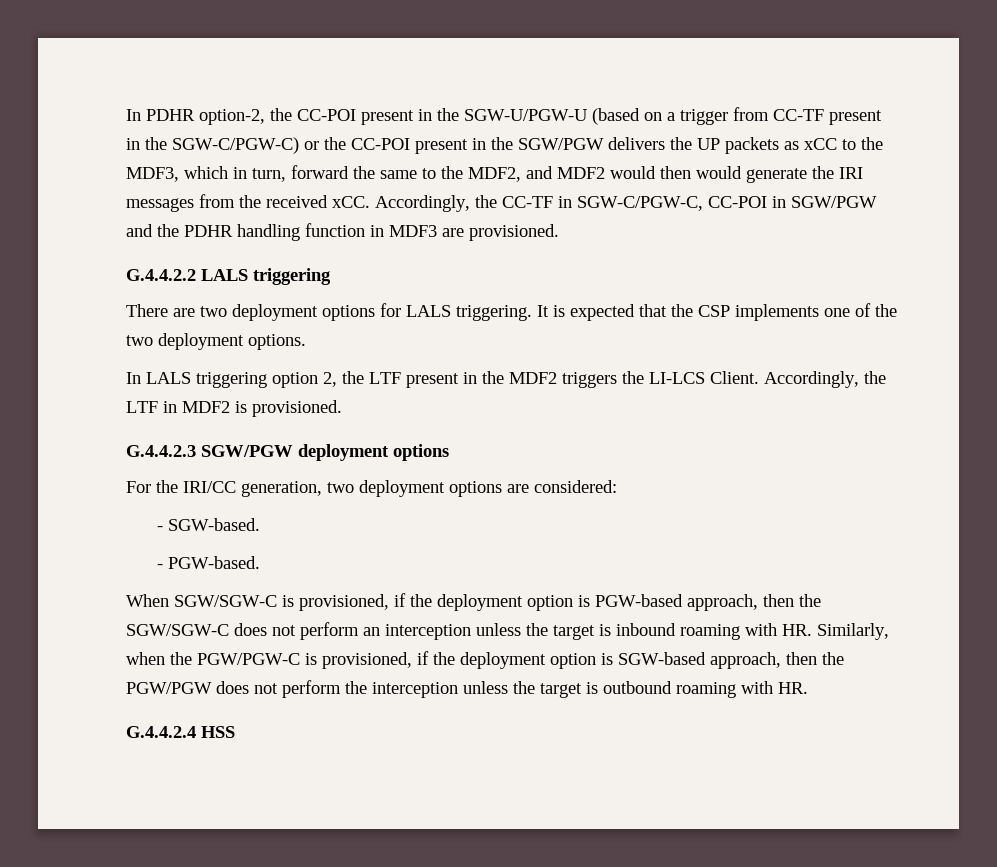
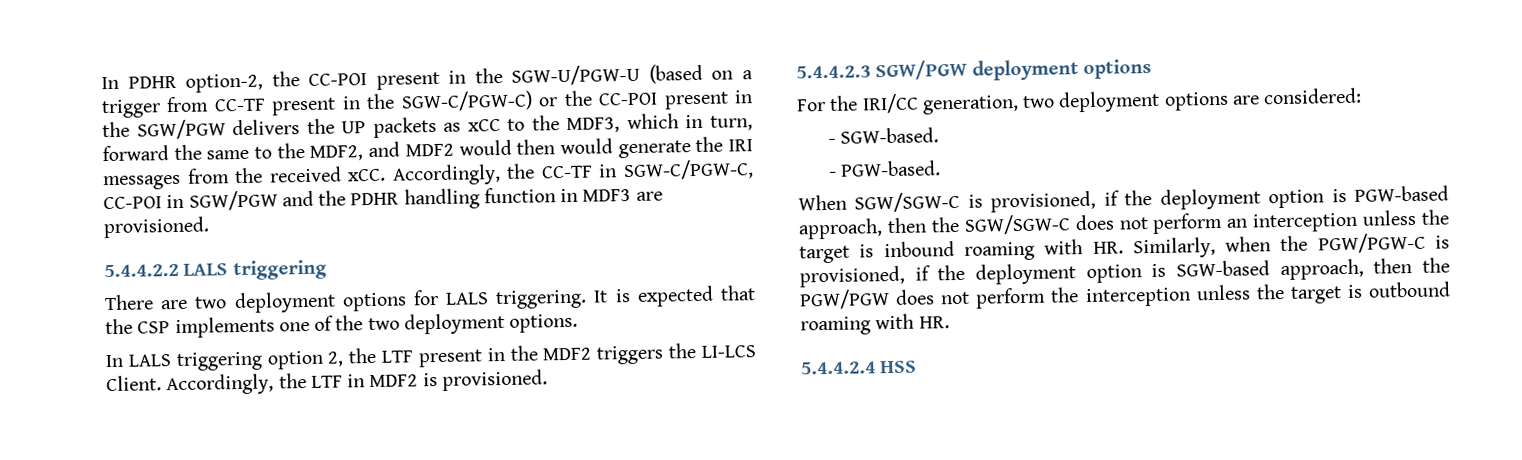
[126,269,196,281] G.4.4.2.2 -> [104,263,179,278] 5.4.4.2.2
[126,445,196,457] G.4.4.2.3 -> [796,65,871,79] 5.4.4.2.3
[126,726,196,738] G.4.4.2.4 -> [801,361,876,375] 5.4.4.2.4

